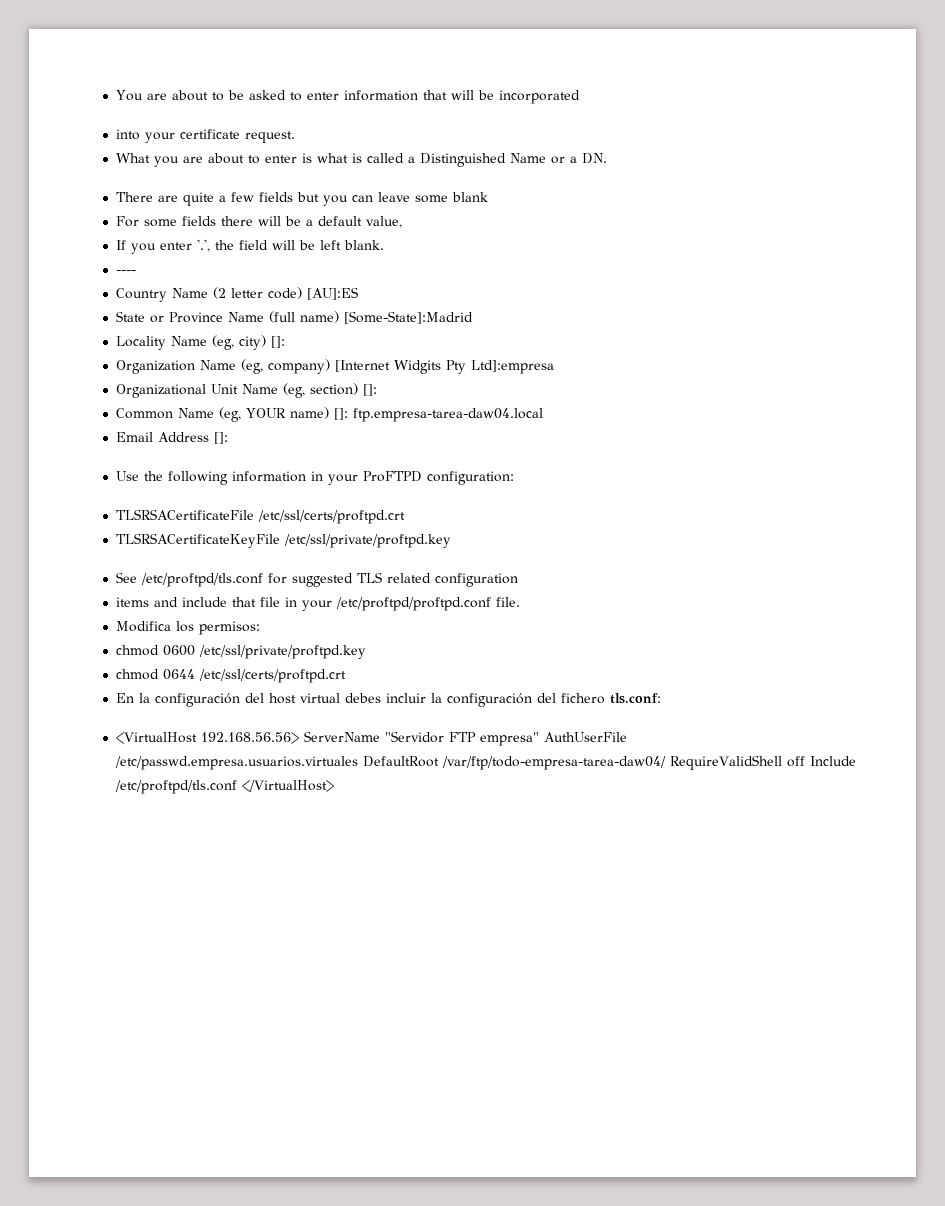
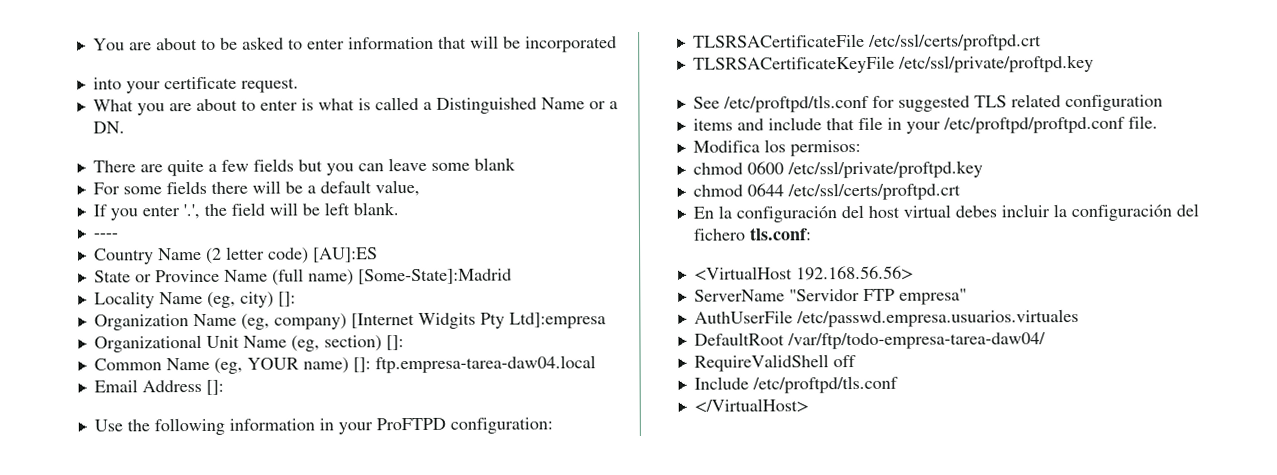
(299, 738) none -> (915, 273) //
(539, 739) none -> (968, 296) //
(358, 763) none -> (1080, 318) //
(666, 763) none -> (1047, 341) //
(805, 761) none -> (857, 361) //
(237, 787) none -> (899, 384) //

